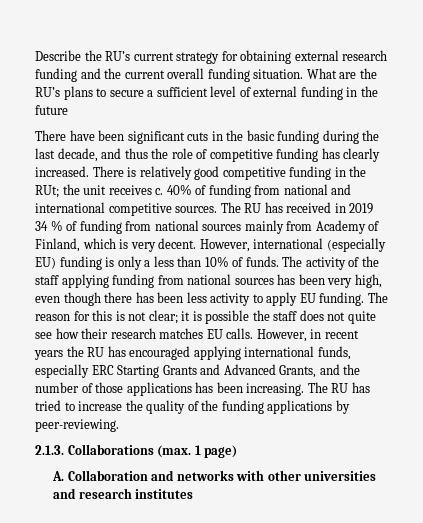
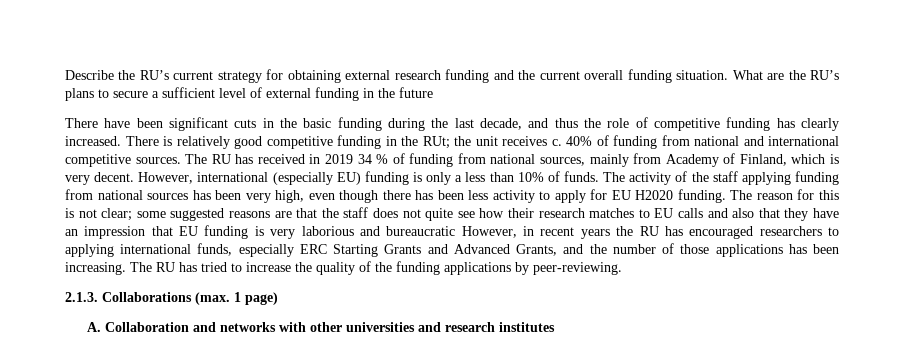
[202,224,242,231] sources -> [540,157,585,166] sources,
[299,293,316,303] EU -> [590,189,674,200] for EU H2020
[181,310,250,324] it is possible -> [136,208,318,221] some suggested reasons are that
[206,328,254,339] EU calls. -> [638,208,840,221] [65,225,456,239] to EU calls and also that they have an impression that EU funding is very laborious and bureaucratic
(191, 353) none -> [759,226,839,236] researchers to

